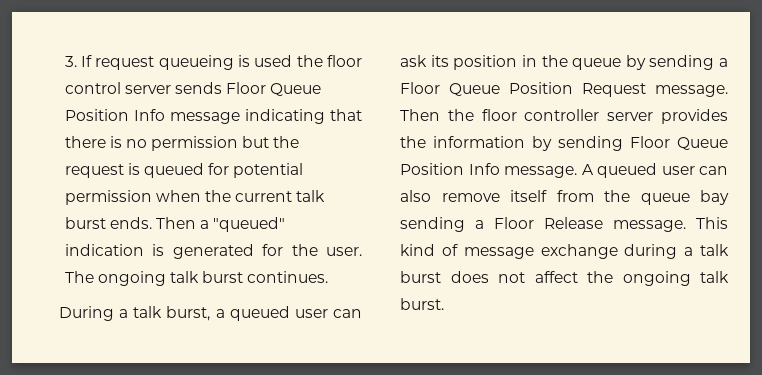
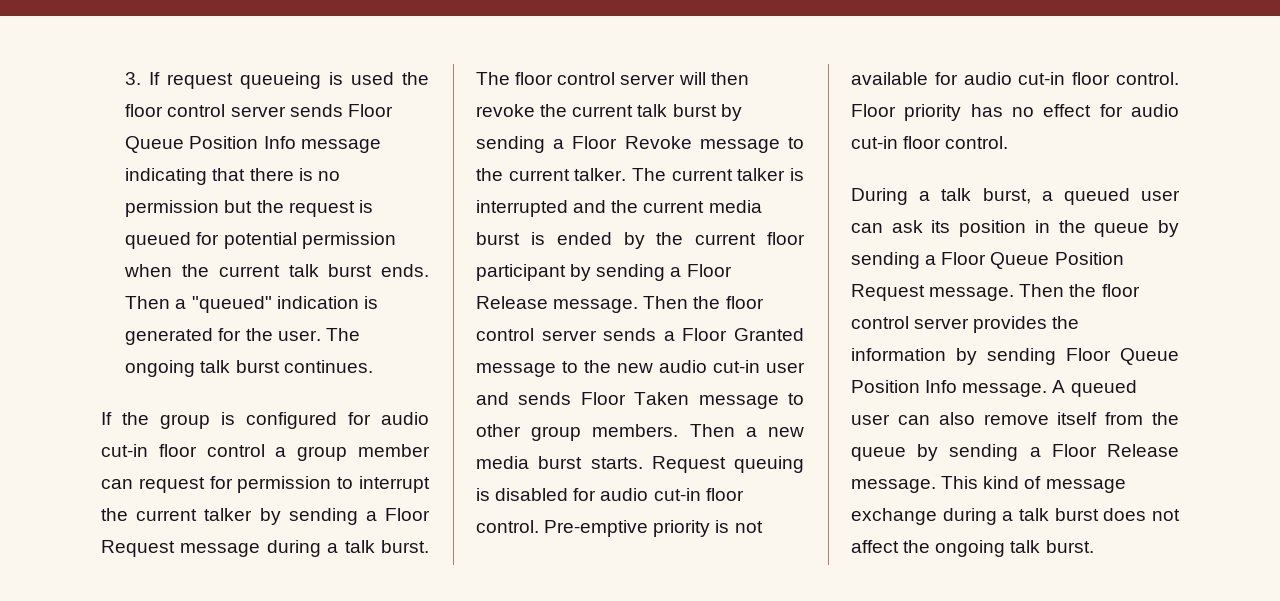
(329, 277) none -> [101,412,429,429] [101,444,431,461] [101,476,431,493] [101,508,431,525] [101,540,429,557] [476,72,749,85] [476,104,742,121] [476,136,804,153] [476,168,804,181] [476,200,762,217] [476,232,805,249] [476,264,732,281] [476,296,764,313] [476,328,804,341] [476,360,805,377] [476,392,804,409] [476,424,804,441] [476,456,804,473] [476,488,744,501] [476,520,763,537] [851,72,1179,85] [851,104,1179,121] [851,136,1009,149] // If the group is configured for audio cut-in floor control a group member can request for permission to interrupt the current talker by sending a Floor Request message during a talk burst. The floor control server will then revoke the current talk burst by sending a Floor Revoke message to the current talker. The current talker is interrupted and the current media burst is ended by the current floor participant by sending a Floor Release message. Then the floor control server sends a Floor Granted message to the new audio cut-in user and sends Floor Taken message to other group members. Then a new media burst starts. Request queuing is disabled for audio cut-in floor control. Pre-emptive priority is not available for audio cut-in floor control. Floor priority has no effect for audio cut-in floor control.
[524,109,600,121] controller -> [851,316,909,329] control
[700,190,729,205] bay -> [917,444,939,461] by

